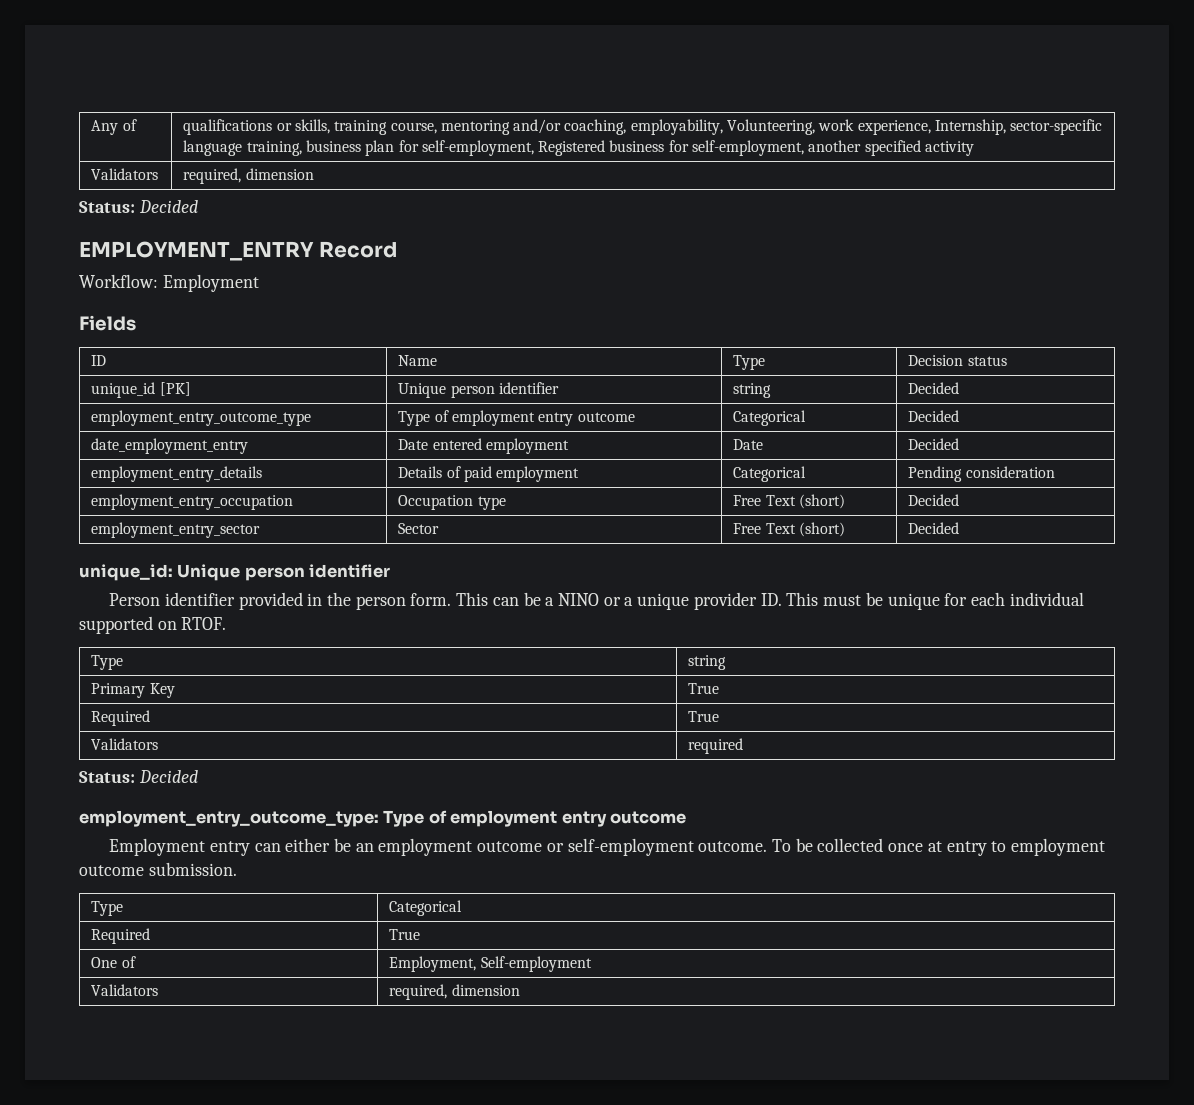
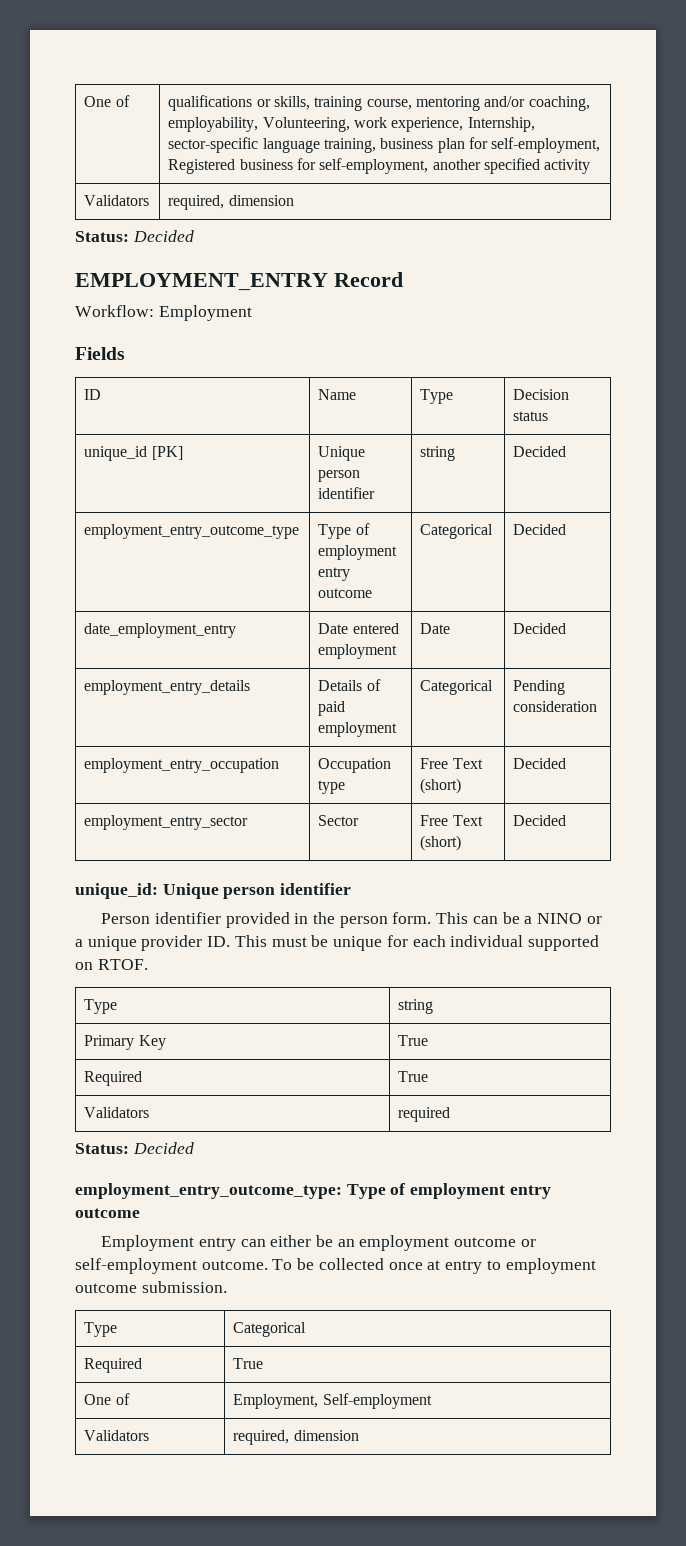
[91,120,119,135] Any -> [84,96,112,107] One

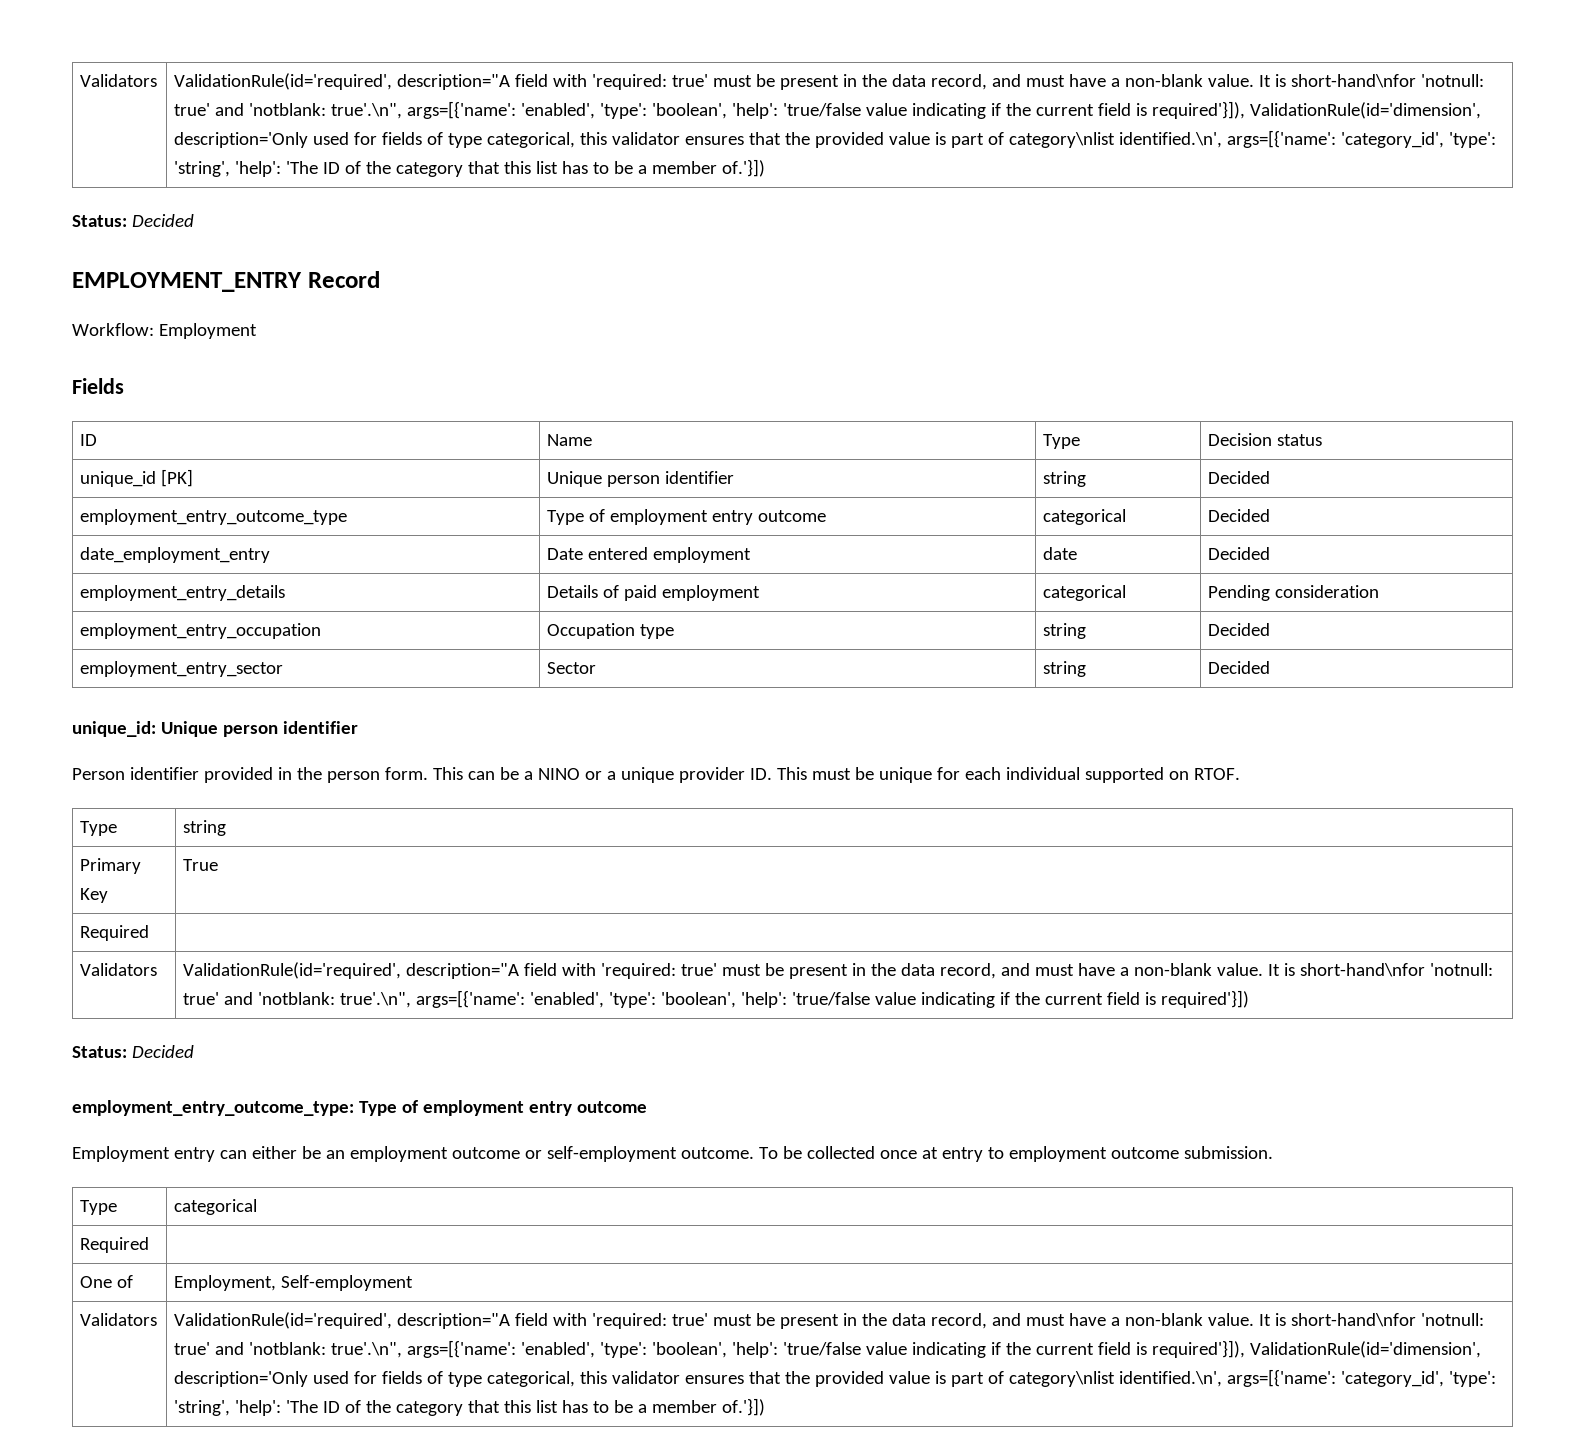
[84,95,130,107] [168,95,590,111] [168,117,535,132] [168,137,601,153] [168,158,591,174] [84,195,150,206] [168,195,294,210] One of | qualifications or skills, training course, mentoring and/or coaching, employability, Volunteering, work experience, Internship, sector-specific language training, business plan for self-employment, Registered business for self-employment, another specified activity // Validators | required, dimension -> [80,74,158,87] [174,73,1485,90] [174,101,1482,119] [174,130,1497,148] [174,159,766,177] Validators | ValidationRule(id='required', description="A field with 'required: true' must be present in the data record, and must have a non-blank value. It is short-hand\nfor 'notnull: true' and 'notblank: true'.\n", args=[{'name': 'enabled', 'type': 'boolean', 'help': 'true/false value indicating if the current field is required'}]), ValidationRule(id='dimension', description='Only used for fields of type categorical, this validator ensures that the provided value is part of category\nlist identified.\n', args=[{'name': 'category_id', 'type': 'string', 'help': 'The ID of the category that this list has to be a member of.'}])
[420,524,494,539] Categorical -> [1043,509,1127,525] categorical
[420,623,451,634] Date -> [1043,547,1078,560] date
[420,680,494,695] Categorical -> [1043,585,1127,601] categorical
[420,758,483,769] [420,778,462,794] Free Text (short) -> [1043,623,1087,639] string
[420,815,483,826] [420,835,462,851] Free Text (short) -> [1043,661,1087,677] string
[398,1071,429,1082] [84,1107,150,1118] [398,1107,451,1122] True // Validators | required -> [80,963,158,976] [183,962,1494,979] [183,990,1250,1008] // Validators | ValidationRule(id='required', description="A field with 'required: true' must be present in the data record, and must have a non-blank value. It is short-hand\nfor 'notnull: true' and 'notblank: true'.\n", args=[{'name': 'enabled', 'type': 'boolean', 'help': 'true/false value indicating if the current field is required'}])
[233,1322,307,1337] [84,1358,143,1373] [233,1358,264,1369] Categorical // Required | True -> [174,1199,258,1215] [80,1237,150,1253] categorical // Required |
[233,1430,359,1445] required, dimension -> [174,1312,1485,1329] [174,1340,1482,1358] [174,1369,1497,1387] [174,1398,766,1416] ValidationRule(id='required', description="A field with 'required: true' must be present in the data record, and must have a non-blank value. It is short-hand\nfor 'notnull: true' and 'notblank: true'.\n", args=[{'name': 'enabled', 'type': 'boolean', 'help': 'true/false value indicating if the current field is required'}]), ValidationRule(id='dimension', description='Only used for fields of type categorical, this validator ensures that the provided value is part of category\nlist identified.\n', args=[{'name': 'category_id', 'type': 'string', 'help': 'The ID of the category that this list has to be a member of.'}])

